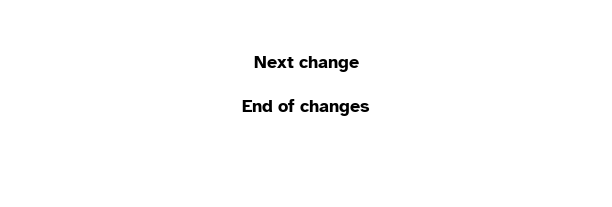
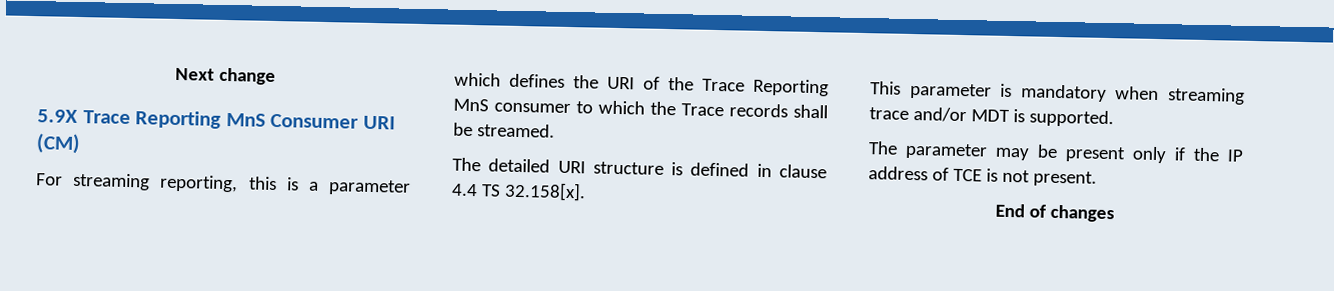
(359, 64) none -> [37,109,396,130] [36,133,81,155] [36,172,411,196] [454,72,829,97] [453,98,828,119] [453,122,555,138] [452,157,827,179] [451,181,586,202] [870,81,1245,105] [869,107,1114,128] [868,141,1244,164] [868,166,1097,187] // 5.9X Trace Reporting MnS Consumer URI (CM) // For streaming reporting, this is a parameter which defines the URI of the Trace Reporting MnS consumer to which the Trace records shall be streamed. // The detailed URI structure is defined in clause 4.4 TS 32.158[x]. // This parameter is mandatory when streaming trace and/or MDT is supported. // The parameter may be present only if the IP address of TCE is not present.

